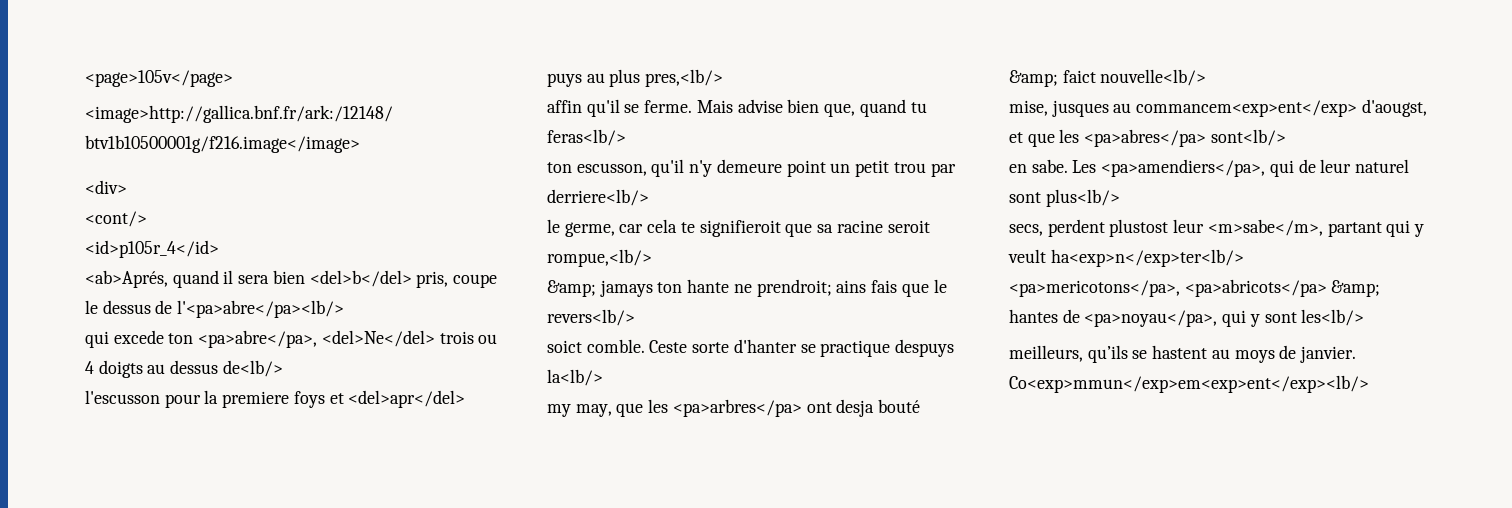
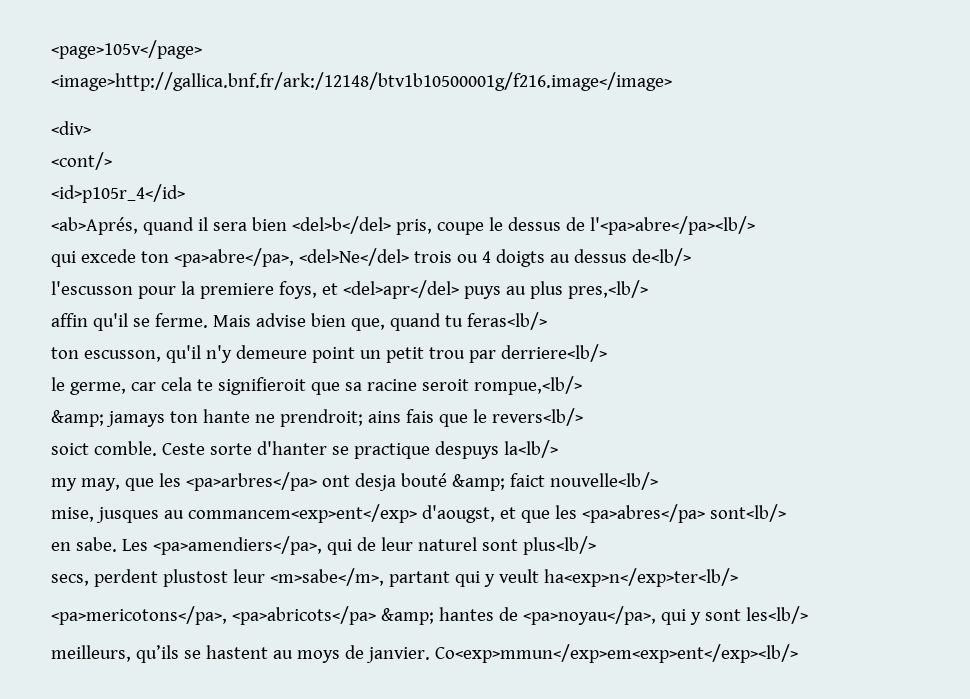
[293,391,325,408] foys -> [278,281,317,299] foys,

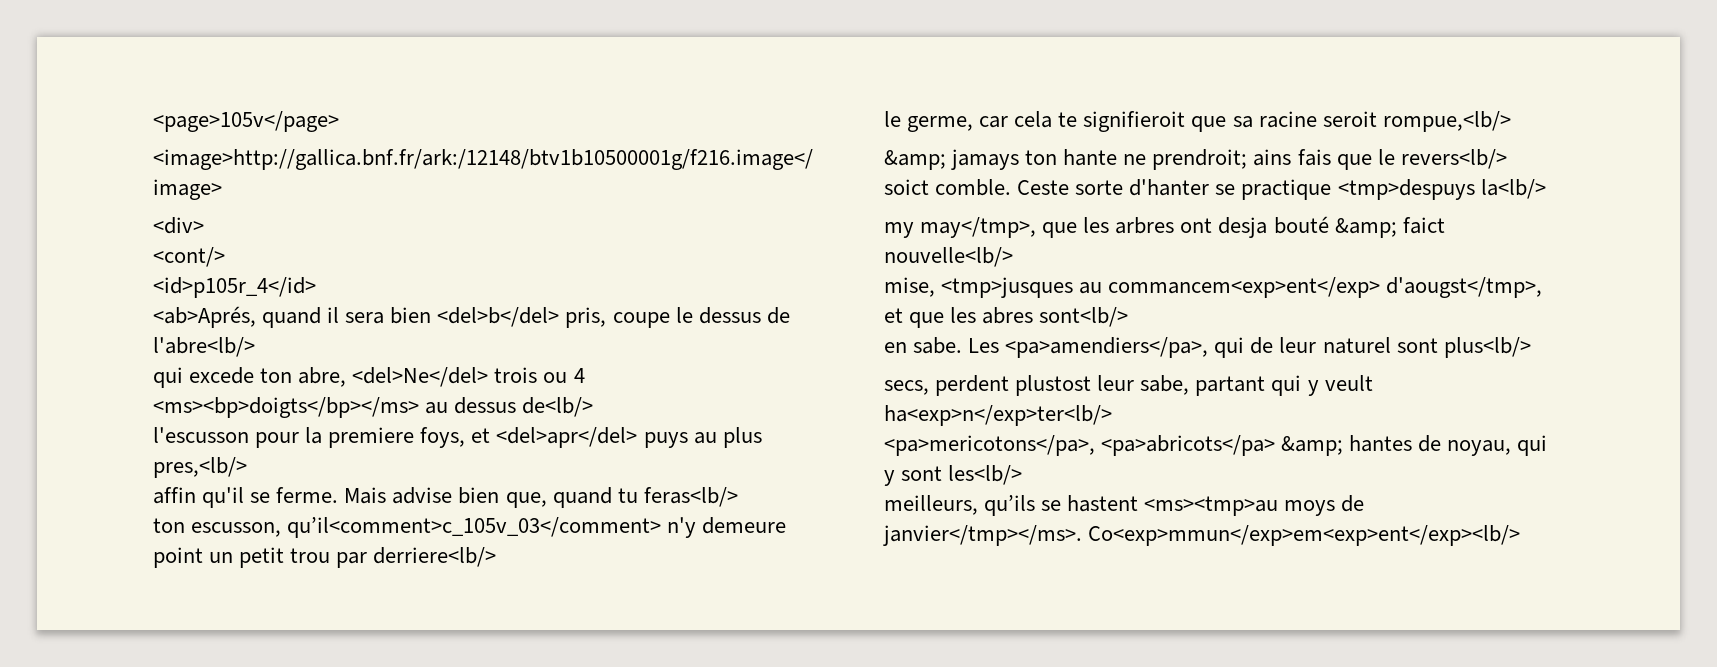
[589,216,755,235] l'<pa>abre</pa><lb/> -> [153,337,255,357] l'abre<lb/>
[173,248,294,267] <pa>abre</pa>, -> [298,367,347,387] abre,
[495,249,545,267] doigts -> [153,397,419,418] <ms><bp>doigts</bp></ms>
[165,345,201,363] qu'il -> [287,517,662,538] qu’il<comment>c_105v_03</comment>
[434,441,499,459] despuys -> [1337,179,1475,200] <tmp>despuys
[80,472,317,491] may, que les <pa>arbres</pa> -> [920,217,1175,238] may</tmp>, que les arbres
[95,507,159,523] jusques -> [941,277,1074,298] <tmp>jusques
[421,505,495,523] d'aougst, -> [1386,277,1543,298] d'aougst</tmp>,
[581,504,705,523] <pa>abres</pa> -> [982,307,1034,324] abres
[269,568,384,586] <m>sabe</m>, -> [1140,375,1190,395] sabe,
[522,606,656,625] <pa>noyau</pa>, -> [1447,440,1512,456] noyau,
[272,650,293,659] au -> [1144,496,1279,516] <ms><tmp>au
[365,647,430,663] janvier. -> [883,525,1082,546] janvier</tmp></ms>.

